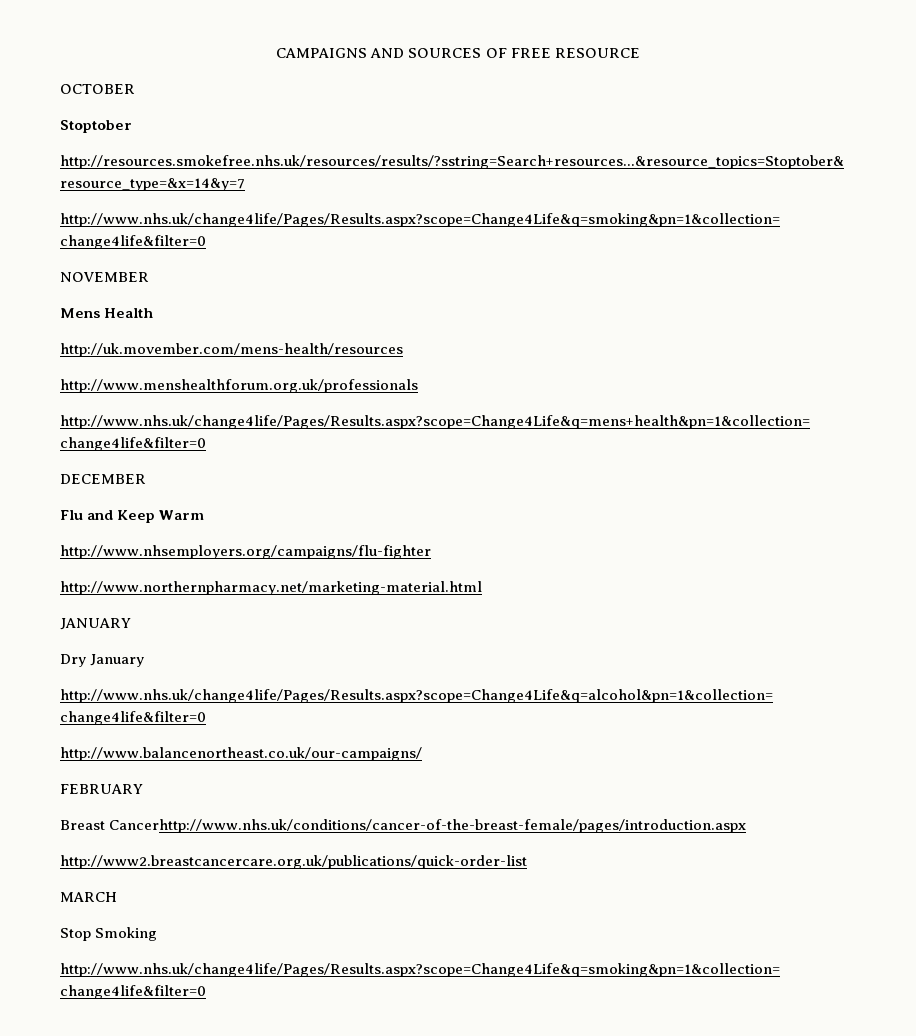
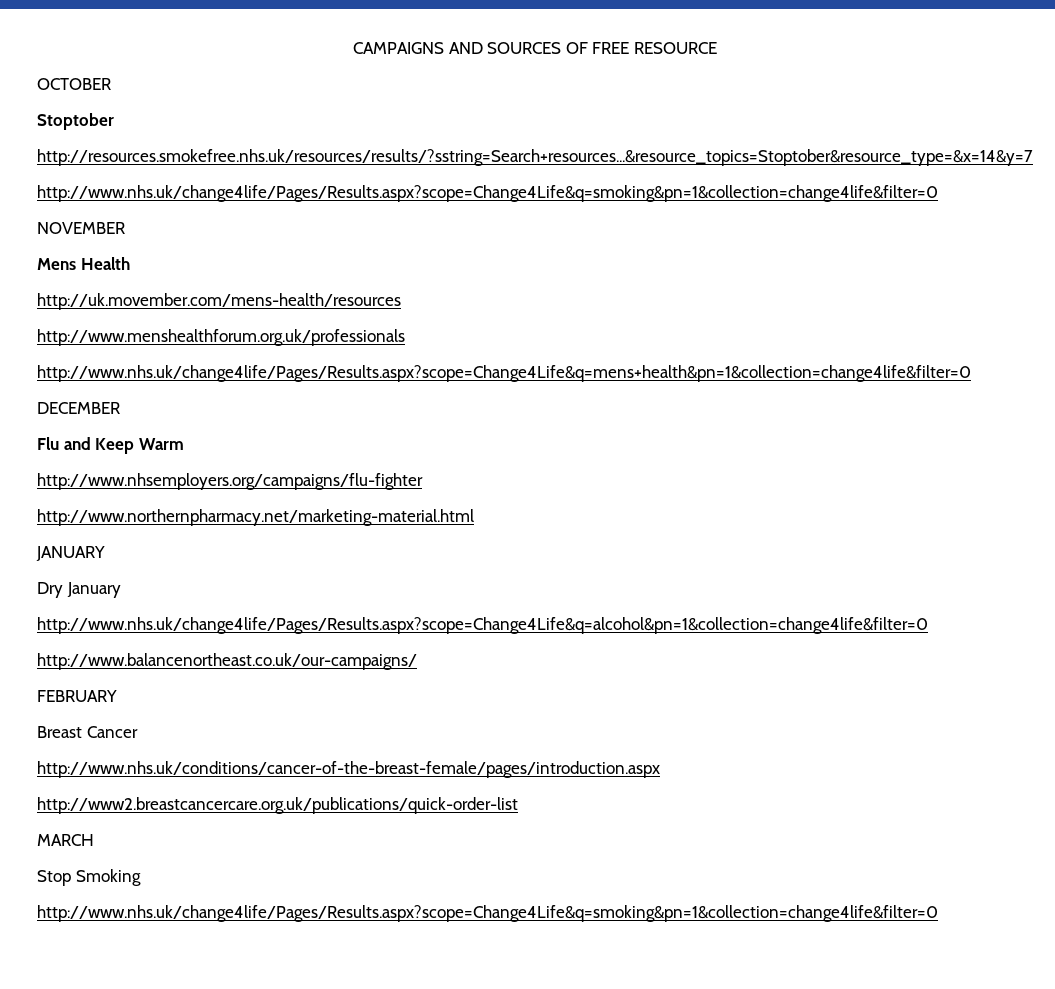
[109,819,747,833] Cancerhttp://www.nhs.uk/conditions/cancer-of-the-breast-female/pages/introduction.aspx -> [86,726,138,738] [37,761,660,778] Cancer // http://www.nhs.uk/conditions/cancer-of-the-breast-female/pages/introduction.aspx

